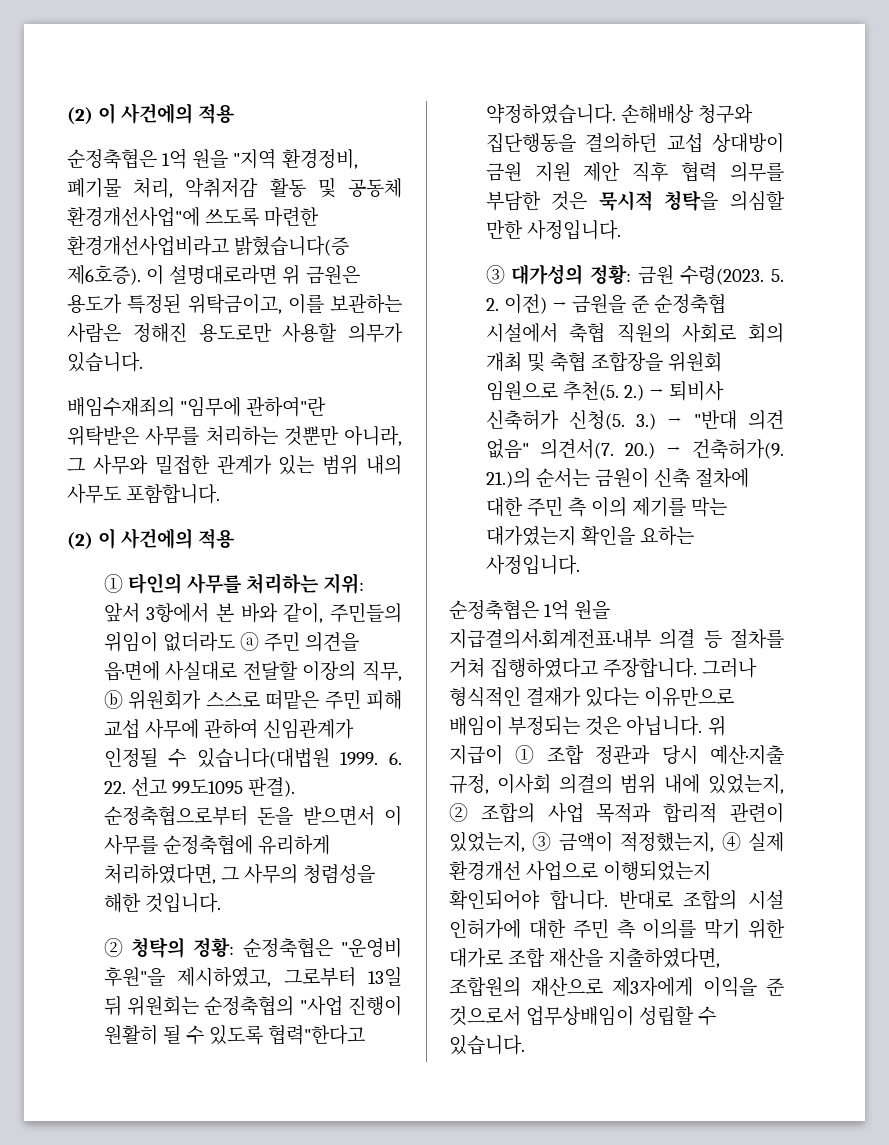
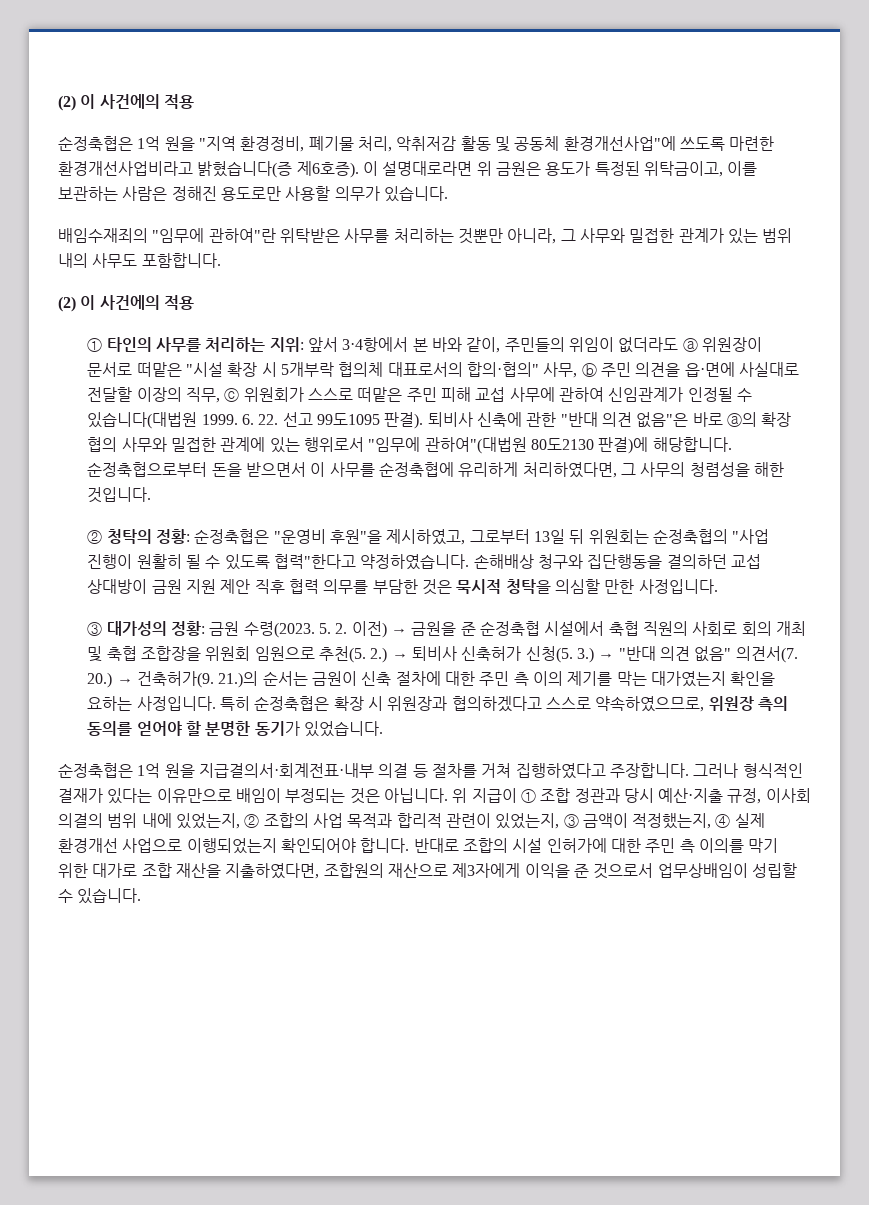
[146,603,210,623] 3항에서 -> [342,337,409,352] 3·4항에서
(259, 641) none -> [701,337,762,352] [87,362,597,378] 위원장이 문서로 떠맡은 "시설 확장 시 5개부락 협의체 대표로서의 합의·협의" 사무, ⓑ
[103,690,123,709] ⓑ -> [224,388,240,402] ⓒ
(296, 787) none -> [427,412,792,428] [87,437,732,454] 퇴비사 신축에 관한 "반대 의견 없음"은 바로 ⓐ의 확장 협의 사무와 밀접한 관계에 있는 행위로서 "임무에 관하여"(대법원 80도2130 판결)에 해당합니다.
(580, 565) none -> [220,696,788,712] [87,721,384,737] 특히 순정축협은 확장 시 위원장과 협의하겠다고 스스로 약속하였으므로, 위원장 측의 동의를 얻어야 할 분명한 동기가 있었습니다.

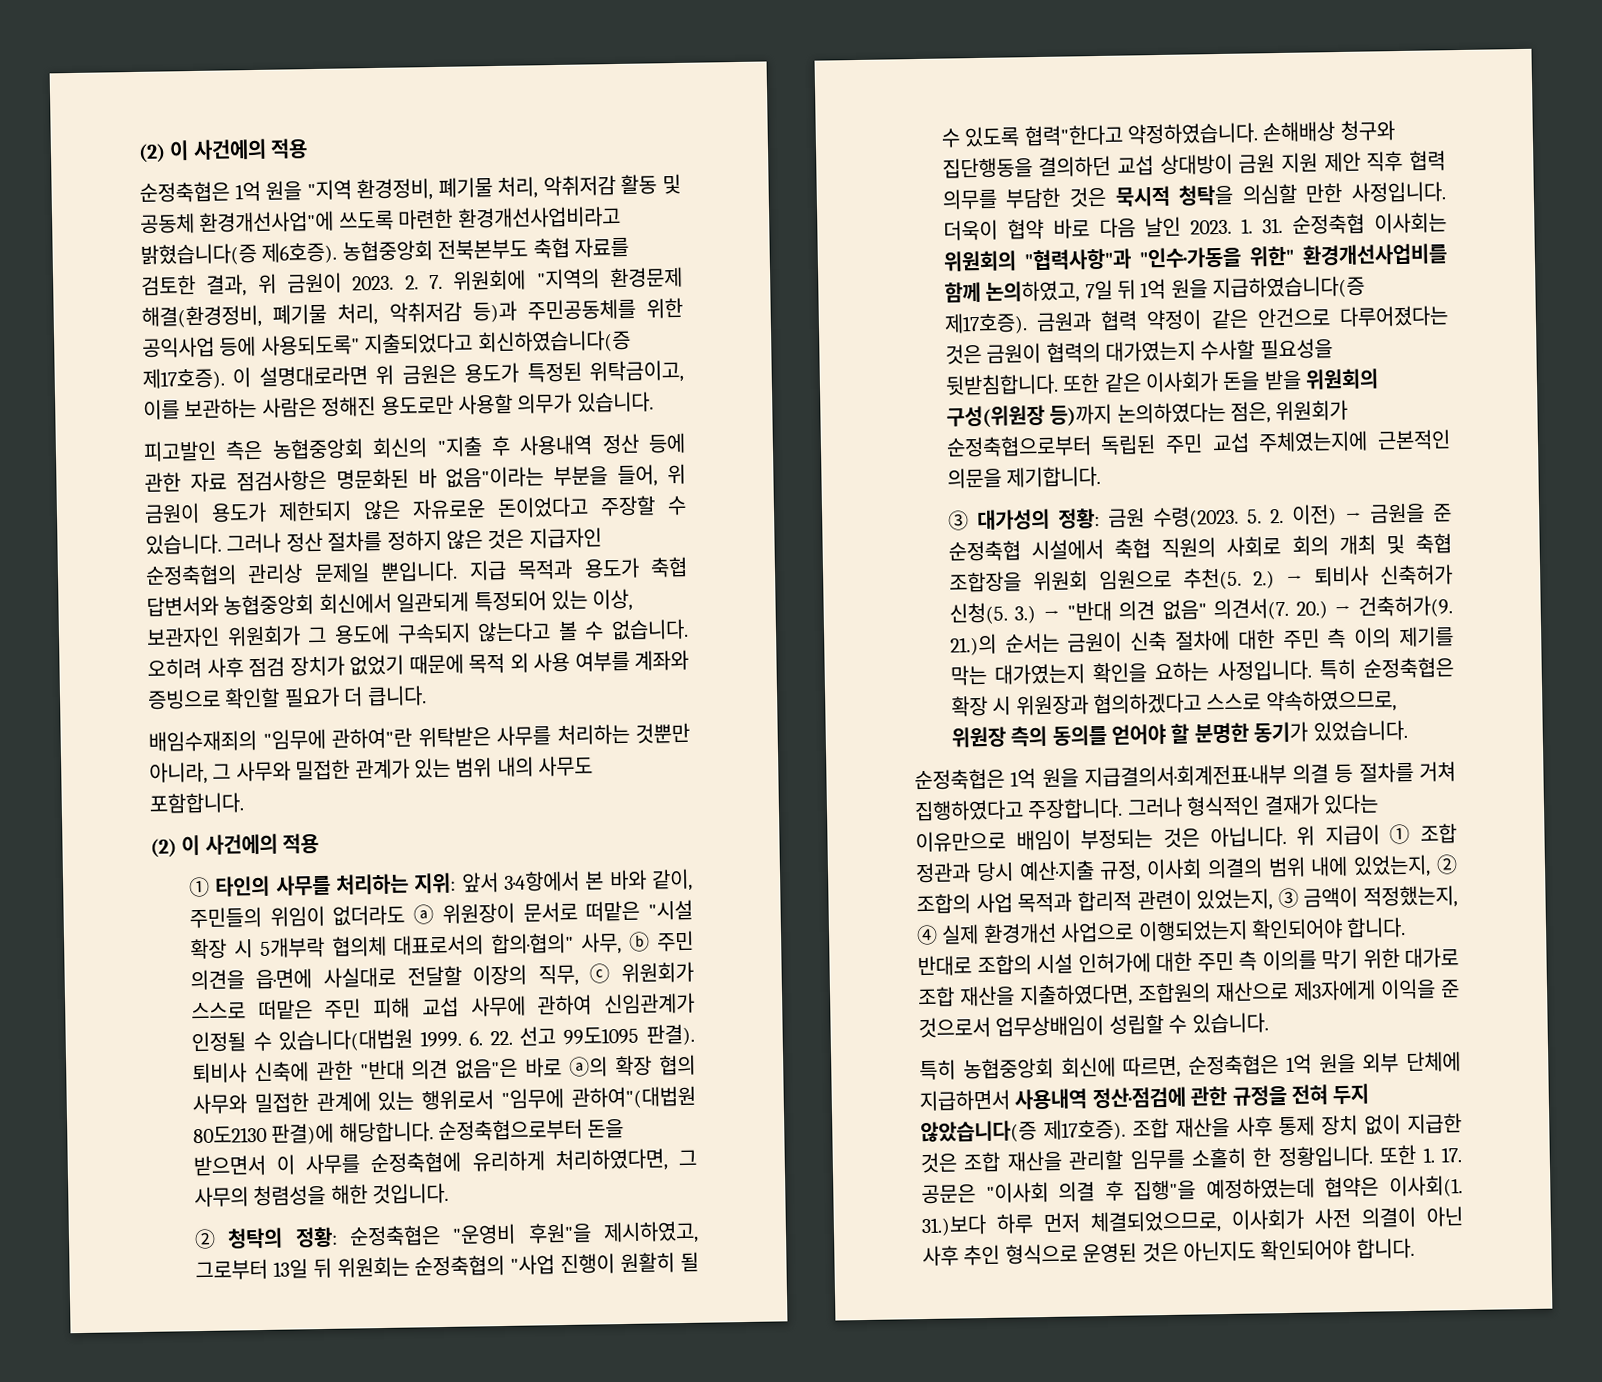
(359, 169) none -> [341,236,629,262] [141,266,683,297] [141,297,684,329] [142,329,631,358] [142,367,225,390] 농협중앙회 전북본부도 축협 자료를 검토한 결과, 위 금원이 2023. 2. 7. 위원회에 "지역의 환경문제 해결(환경정비, 폐기물 처리, 악취저감 등)과 주민공동체를 위한 공익사업 등에 사용되도록" 지출되었다고 회신하였습니다(증 제17호증).
(448, 194) none -> [143,432,686,462] [144,463,686,493] [144,495,687,524] [145,527,602,555] [145,556,688,586] [146,588,634,617] [146,618,689,648] [147,649,689,679] [147,685,427,710] // 피고발인 측은 농협중앙회 회신의 "지출 후 사용내역 정산 등에 관한 자료 점검사항은 명문화된 바 없음"이라는 부분을 들어, 위 금원이 용도가 제한되지 않은 자유로운 돈이었다고 주장할 수 있습니다. 그러나 정산 절차를 정하지 않은 것은 지급자인 순정축협의 관리상 문제일 뿐입니다. 지급 목적과 용도가 축협 답변서와 농협중앙회 회신에서 일관되게 특정되어 있는 이상, 보관자인 위원회가 그 용도에 구속되지 않는다고 볼 수 없습니다. 오히려 사후 점검 장치가 없었기 때문에 목적 외 사용 여부를 계좌와 증빙으로 확인할 필요가 더 큽니다.
(718, 586) none -> [942,212,1447,241] [942,243,1447,272] [943,275,1366,304] [943,305,1449,335] [944,338,1333,365] [944,368,1380,396] [945,399,1349,429] [945,429,1451,458] [946,465,1102,489] 더욱이 협약 바로 다음 날인 2023. 1. 31. 순정축협 이사회는 위원회의 "협력사항"과 "인수·가동을 위한" 환경개선사업비를 함께 논의하였고, 7일 뒤 1억 원을 지급하였습니다(증 제17호증). 금원과 협력 약정이 같은 안건으로 다루어졌다는 것은 금원이 협력의 대가였는지 수사할 필요성을 뒷받침합니다. 또한 같은 이사회가 돈을 받을 위원회의 구성(위원장 등)까지 논의하였다는 점은, 위원회가 순정축협으로부터 독립된 주민 교섭 주체였는지에 근본적인 의문을 제기합니다.
(142, 896) none -> [919,1051,1461,1081] [919,1083,1370,1112] [920,1113,1462,1144] [920,1144,1462,1174] [921,1175,1463,1205] [921,1206,1463,1237] [922,1237,1415,1267] // 특히 농협중앙회 회신에 따르면, 순정축협은 1억 원을 외부 단체에 지급하면서 사용내역 정산·점검에 관한 규정을 전혀 두지 않았습니다(증 제17호증). 조합 재산을 사후 통제 장치 없이 지급한 것은 조합 재산을 관리할 임무를 소홀히 한 정황입니다. 또한 1. 17. 공문은 "이사회 의결 후 집행"을 예정하였는데 협약은 이사회(1. 31.)보다 하루 먼저 체결되었으므로, 이사회가 사전 의결이 아닌 사후 추인 형식으로 운영된 것은 아닌지도 확인되어야 합니다.

